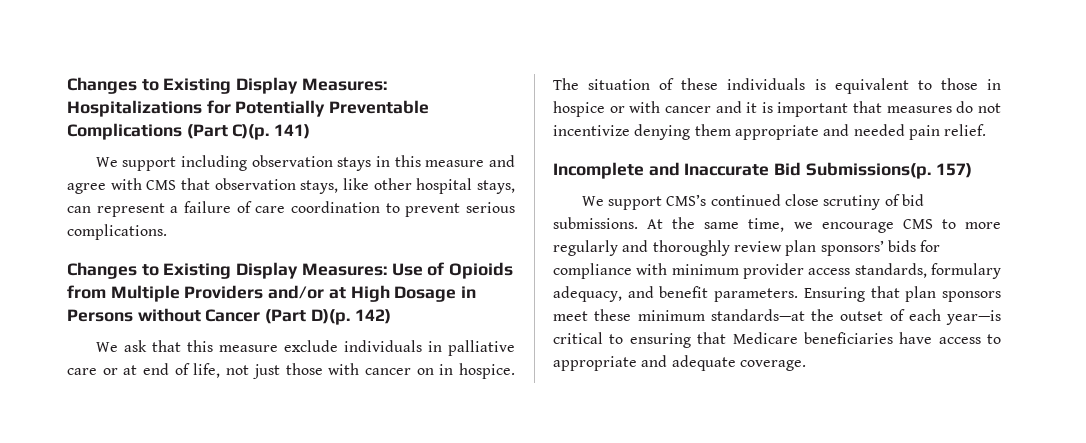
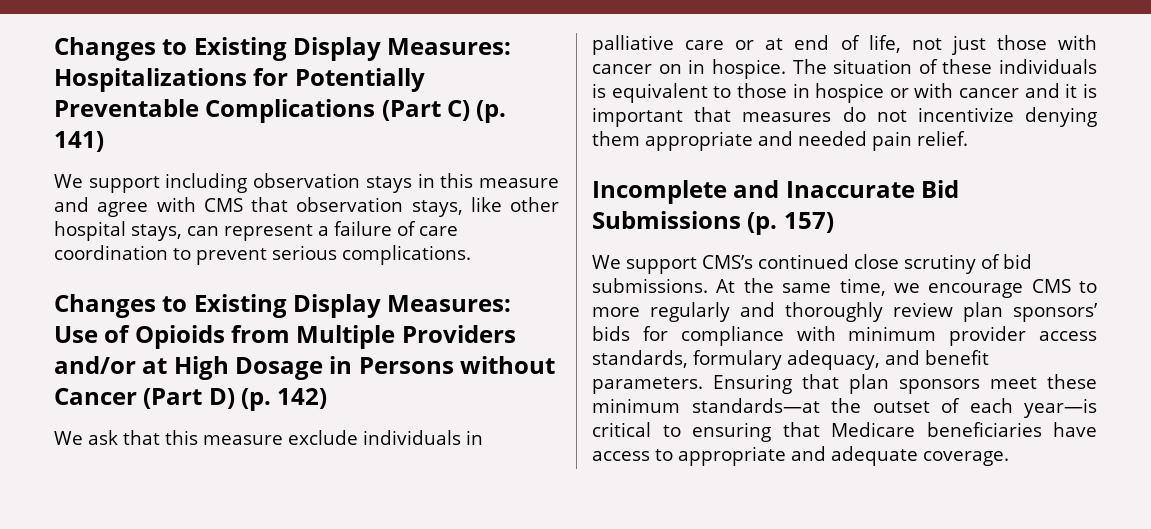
[232,124,270,140] C)(p. -> [447,100,507,123] C) (p.
[310,309,350,325] D)(p. -> [208,388,272,411] D) (p.
[805,162,931,179] Submissions(p. -> [592,211,778,235] Submissions (p.

